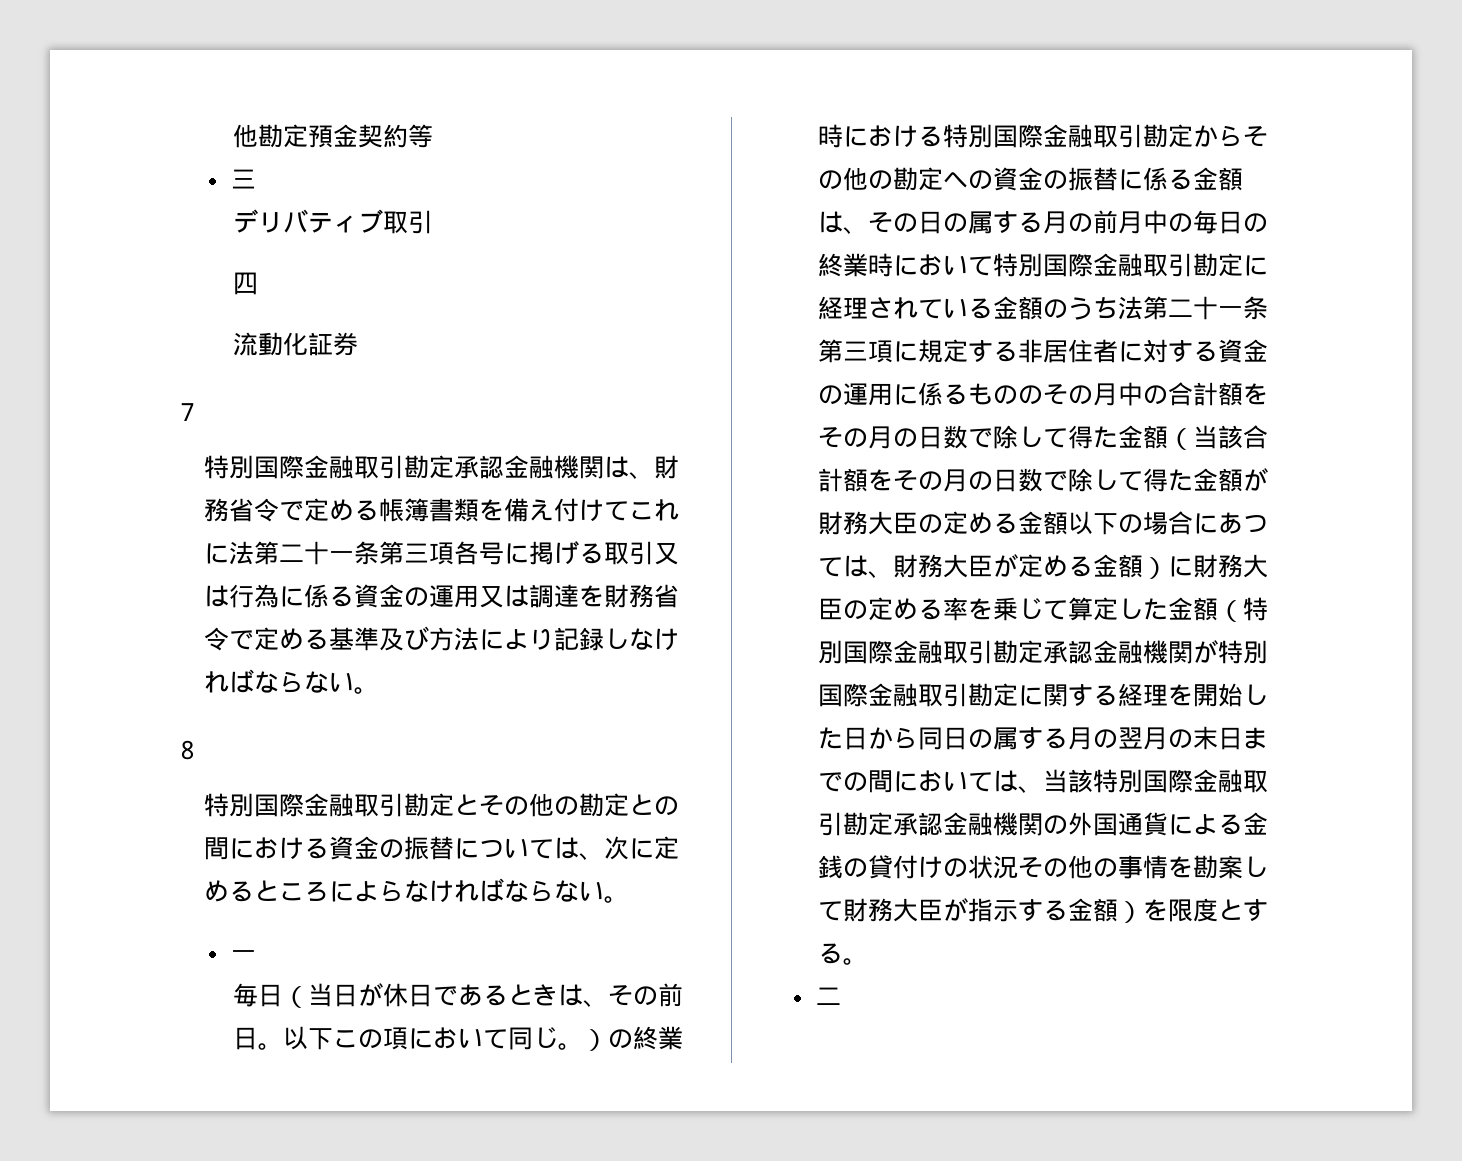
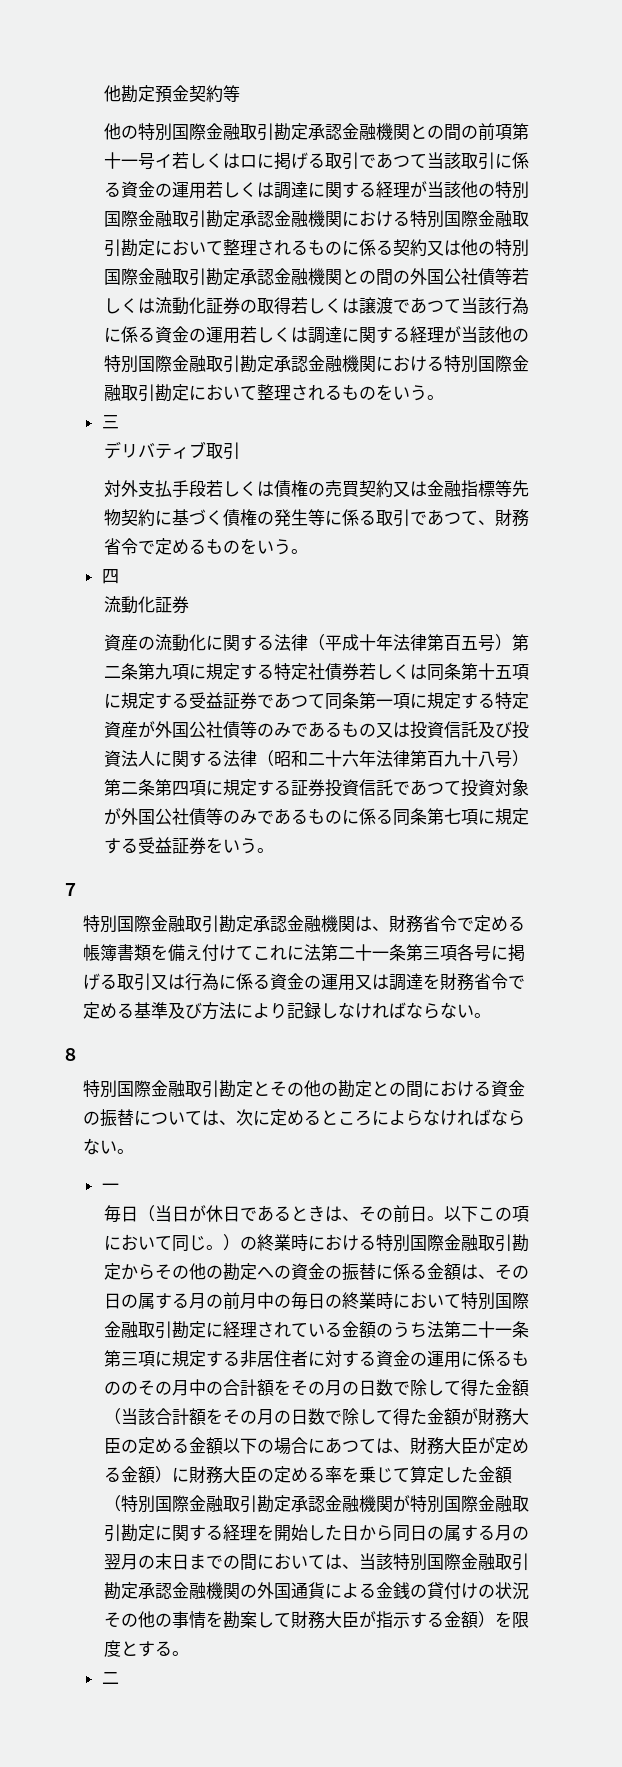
(434, 136) none -> [103,123,529,141] [103,152,529,170] [103,181,529,199] [103,210,529,228] [103,239,529,257] [103,268,529,286] [103,297,529,315] [103,326,529,344] [103,355,529,373] [103,384,444,402] // 他の特別国際金融取引勘定承認金融機関との間の前項第十一号イ若しくはロに掲げる取引であつて当該取引に係る資金の運用若しくは調達に関する経理が当該他の特別国際金融取引勘定承認金融機関における特別国際金融取引勘定において整理されるものに係る契約又は他の特別国際金融取引勘定承認金融機関との間の外国公社債等若しくは流動化証券の取得若しくは譲渡であつて当該行為に係る資金の運用若しくは調達に関する経理が当該他の特別国際金融取引勘定承認金融機関における特別国際金融取引勘定において整理されるものをいう。
[233,272,259,295] [233,332,359,356] 四 // 流動化証券 -> [103,480,529,498] [103,509,529,527] [103,538,308,555] [101,569,119,584] [103,596,189,614] [103,634,529,652] [103,663,529,681] [103,692,529,710] [103,721,529,739] [103,750,529,768] [103,779,529,797] [103,808,529,826] [103,837,274,855] 対外支払手段若しくは債権の売買契約又は金融指標等先物契約に基づく債権の発生等に係る取引であつて、財務省令で定めるものをいう。 // 四 // 流動化証券 // 資産の流動化に関する法律（平成十年法律第百五号）第二条第九項に規定する特定社債券若しくは同条第十五項に規定する受益証券であつて同条第一項に規定する特定資産が外国公社債等のみであるもの又は投資信託及び投資法人に関する法律（昭和二十六年法律第百九十八号）第二条第四項に規定する証券投資信託であつて投資対象が外国公社債等のみであるものに係る同条第七項に規定する受益証券をいう。

